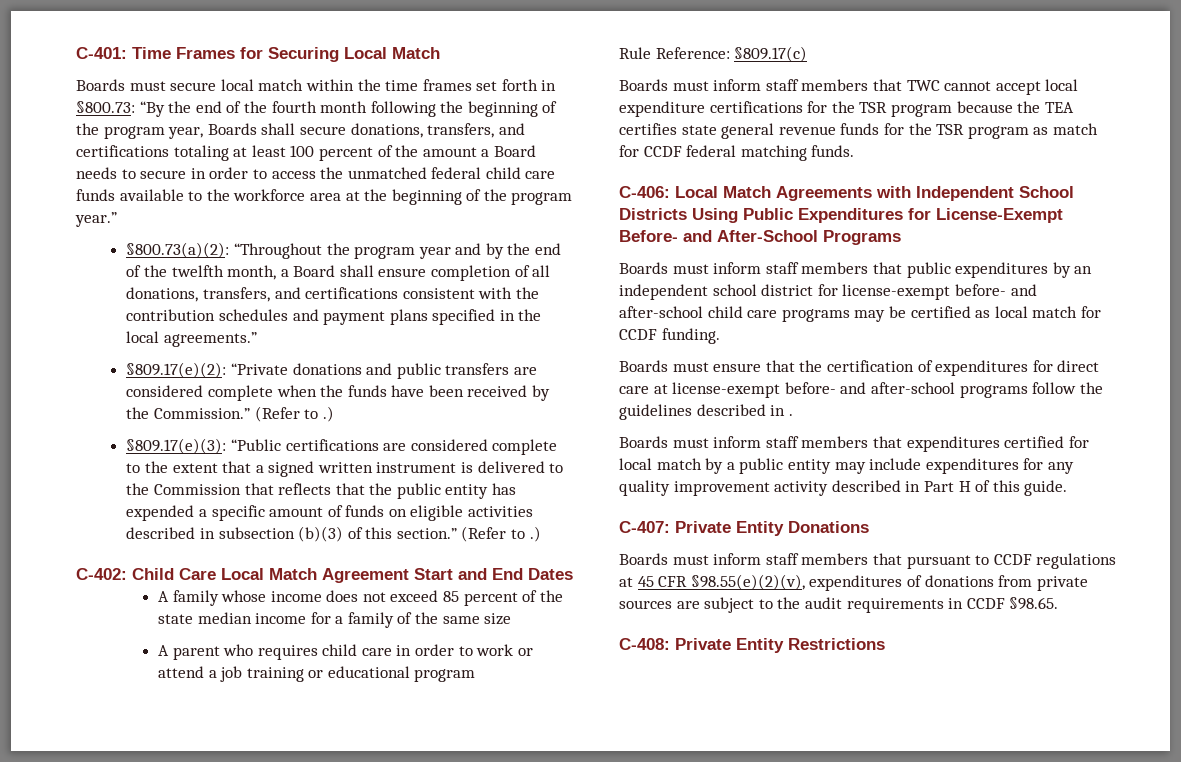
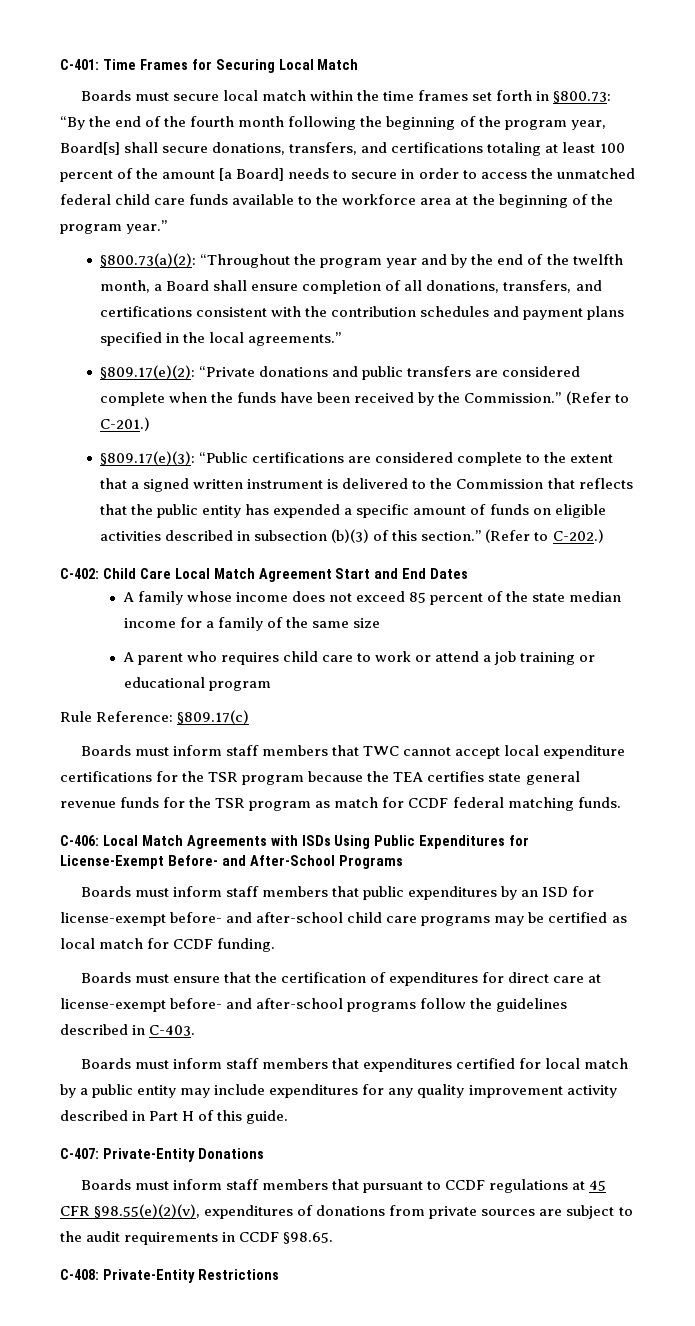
[207,123,257,135] Boards -> [60,142,120,155] Board[s]
[481,145,536,157] a Board -> [219,168,285,181] [a Board]
[322,406,334,422] .) -> [100,417,151,431] C-201.)
[529,526,541,542] .) -> [552,529,604,543] C-202.)
[396,644,455,656] in order -> (353, 658) none
[916,186,1074,201] [619,208,687,220] Independent School Districts -> [301,835,331,846] ISDs
[619,284,814,300] independent school district -> [542,887,569,897] ISD
[788,414,793,416] . -> [149,1025,196,1036] C-403.
[675,521,784,536] Private Entity -> [102,1148,195,1162] Private-Entity
[675,638,784,653] Private Entity -> [102,1269,195,1283] Private-Entity

